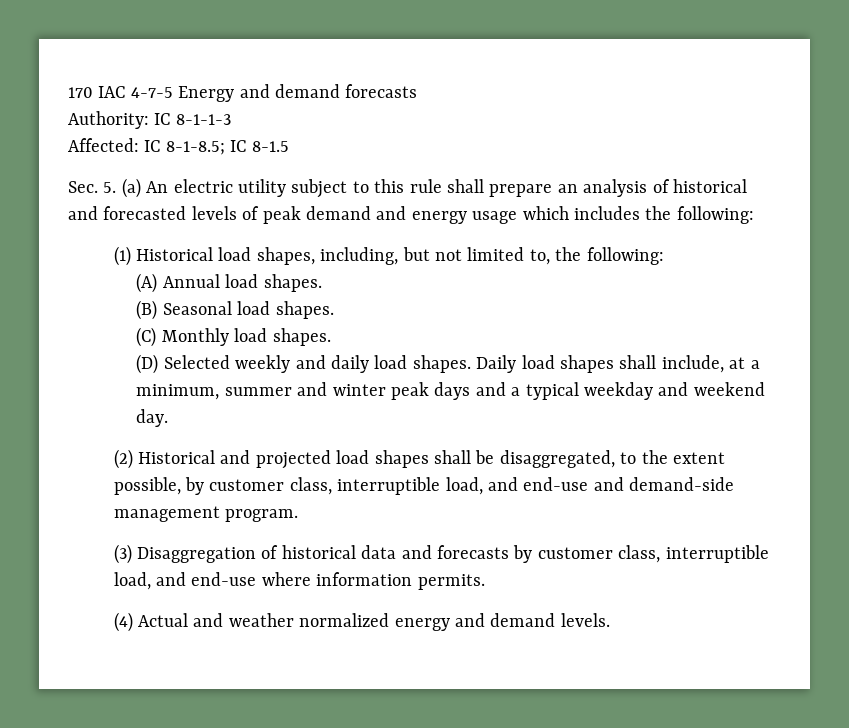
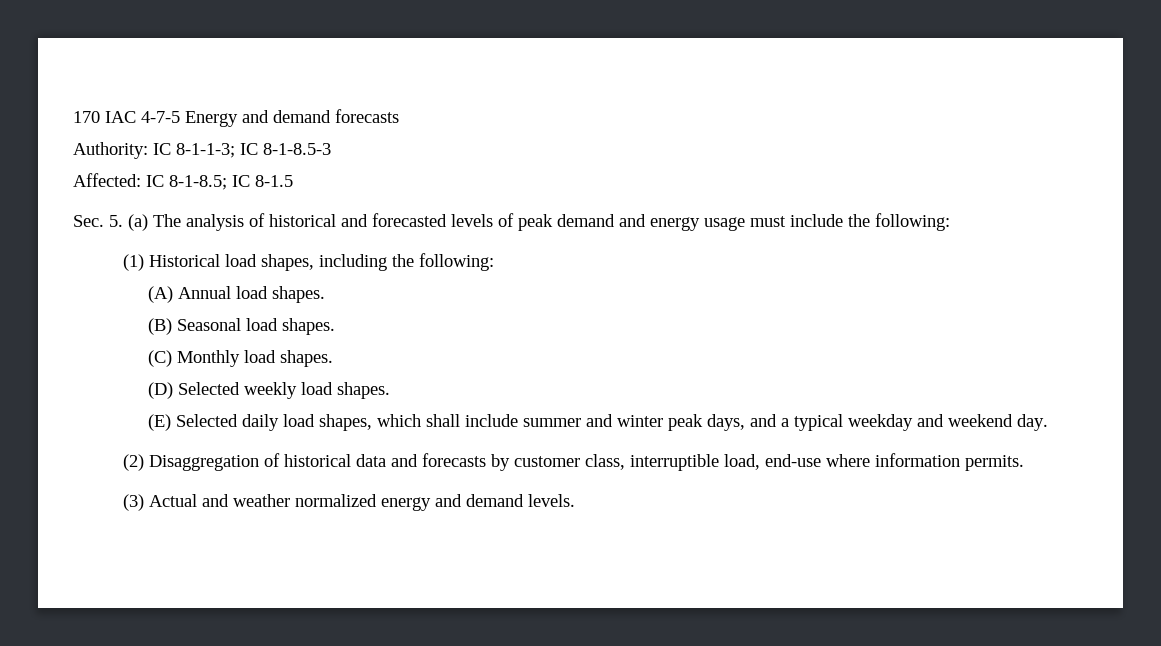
[175,114,231,125] 8-1-1-3 -> [176,143,331,158] 8-1-1-3; IC 8-1-8.5-3
[146,179,578,198] An electric utility subject to this rule shall prepare an -> [153,214,181,227] The
[522,206,640,220] which includes -> [750,214,843,227] must include
[320,247,550,265] including, but not limited to, -> [318,254,387,271] including
[295,355,760,373] [136,384,220,400] and daily load shapes. Daily load shapes shall include, at a minimum, -> [300,382,390,399] [147,414,518,431] load shapes. // (E) Selected daily load shapes, which shall include
[434,382,471,400] days -> [706,414,745,431] days,
[137,450,725,469] [113,477,735,495] [113,506,298,522] [113,544,132,564] Historical and projected load shapes shall be disaggregated, to the extent possible, by customer class, interruptible load, and end-use and demand-side management program. // (3) -> (144, 462) none
[155,572,186,586] and -> (760, 462) none
[113,612,133,632] (4) -> [122,494,144,511] (3)

